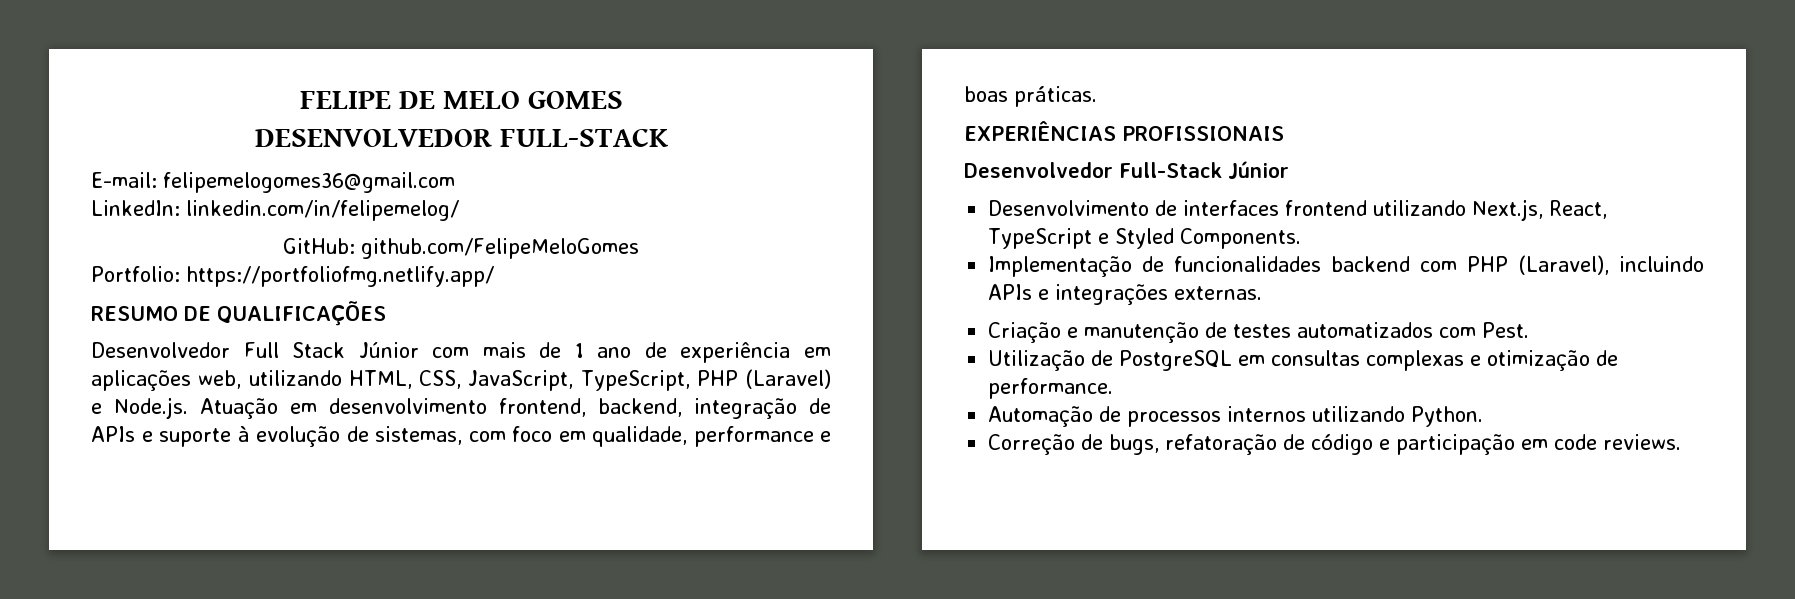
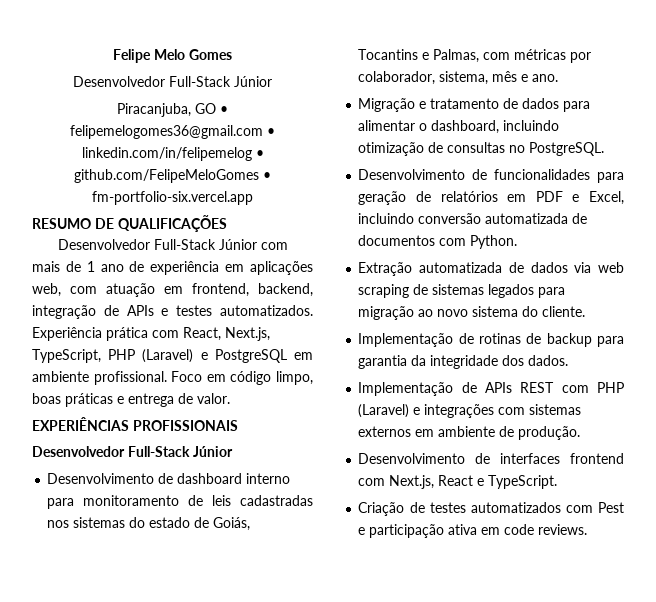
[299,91,623,109] [254,128,668,147] [91,172,455,193] [91,200,459,221] [283,238,356,254] FELIPE DE MELO GOMES // DESENVOLVEDOR FULL-STACK // E-mail: felipemelogomes36@gmail.com // LinkedIn: linkedin.com/in/felipemelog/ // GitHub: -> [113,49,232,63] [73,76,272,87] [117,103,228,117] [70,125,275,139] [81,147,264,161] Felipe Melo Gomes // Desenvolvedor Full-Stack Júnior // Piracanjuba, GO • felipemelogomes36@gmail.com • linkedin.com/in/felipemelog •
[91,266,494,287] // Portfolio: https://portfoliofmg.netlify.app/ -> [263,172,271,180] [92,191,253,205] • fm-portfolio-six.vercel.app
[243,342,346,358] Full Stack -> [154,239,217,250] Full-Stack
[248,369,831,391] [91,397,487,419] utilizando HTML, CSS, JavaScript, TypeScript, PHP (Laravel) e Node.js. Atuação em desenvolvimento -> [70,283,183,297] com atuação em
[159,426,831,447] [964,86,1097,107] suporte à evolução de sistemas, com foco em qualidade, performance e boas práticas. -> [176,305,313,316] [32,327,270,341] [32,349,313,363] [32,371,313,385] [32,393,230,407] testes automatizados. Experiência prática com React, Next.js, TypeScript, PHP (Laravel) e PostgreSQL em ambiente profissional. Foco em código limpo, boas práticas e entrega de valor.
[1183,199,1608,221] [988,228,1302,249] [988,255,1704,277] [988,284,1263,305] interfaces frontend utilizando Next.js, React, TypeScript e Styled Components. // Implementação de funcionalidades backend com PHP (Laravel), incluindo APIs e integrações externas. -> [177,473,291,484] [47,495,313,509] [47,517,251,531] [358,49,592,63] [358,71,559,85] [358,98,591,112] [358,120,560,134] [358,142,605,156] [358,169,624,183] [358,191,624,205] [358,213,588,224] [358,235,518,249] [358,262,624,276] [358,284,566,298] [358,306,586,320] [358,333,624,347] [358,355,569,369] [358,382,624,396] [358,404,582,418] [358,426,581,440] [358,453,624,464] [358,475,558,489] dashboard interno para monitoramento de leis cadastradas nos sistemas do estado de Goiás, Tocantins e Palmas, com métricas por colaborador, sistema, mês e ano. // Migração e tratamento de dados para alimentar o dashboard, incluindo otimização de consultas no PostgreSQL. // Desenvolvimento de funcionalidades para geração de relatórios em PDF e Excel, incluindo conversão automatizada de documentos com Python. // Extração automatizada de dados via web scraping de sistemas legados para migração ao novo sistema do cliente. // Implementação de rotinas de backup para garantia da integridade dos dados. // Implementação de APIs REST com PHP (Laravel) e integrações com sistemas externos em ambiente de produção. // Desenvolvimento de interfaces frontend com Next.js, React e TypeScript.
[1067,322,1200,343] e manutenção -> (405, 509) none
[1482,322,1530,338] [988,350,1619,371] [988,378,1114,399] [988,406,1484,427] [988,434,1374,455] Pest. // Utilização de PostgreSQL em consultas complexas e otimização de performance. // Automação de processos internos utilizando Python. // Correção de bugs, refatoração de código -> [598,502,624,513] Pest
(1516, 444) none -> [448,524,478,535] ativa

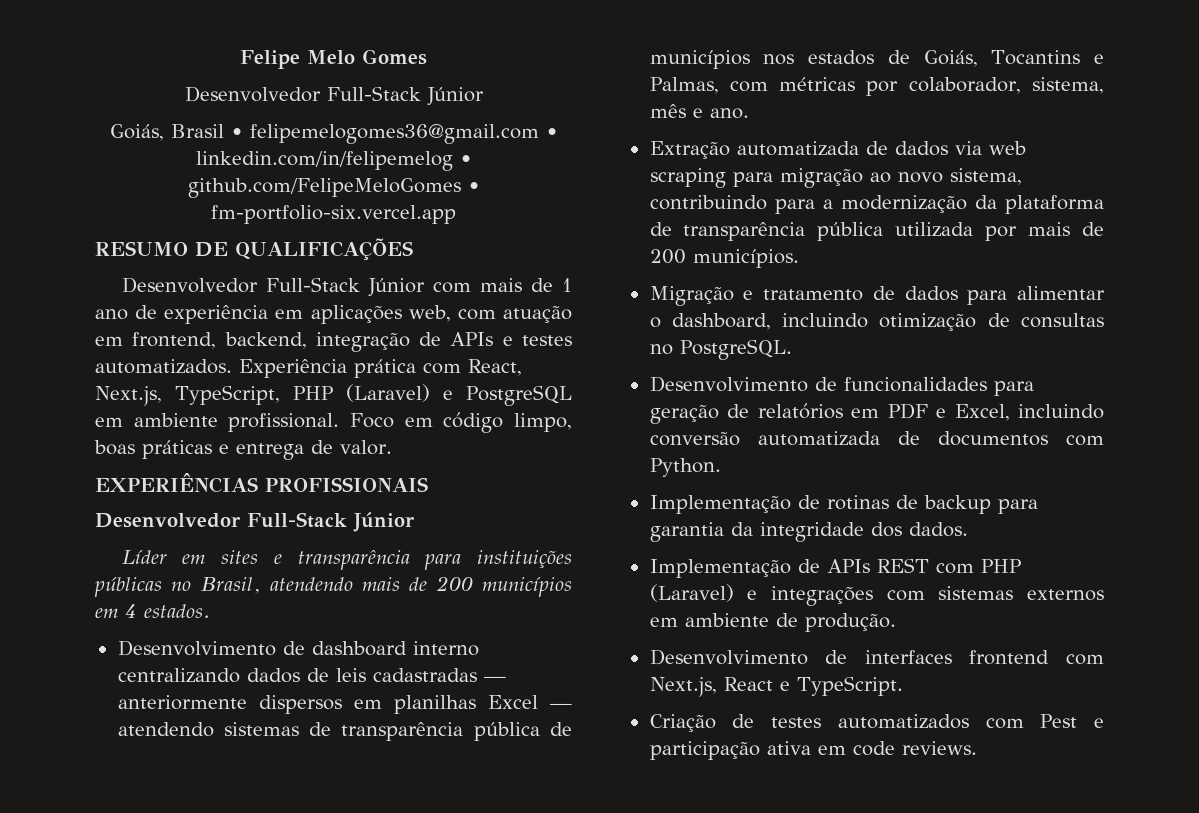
[117,103,216,117] Piracanjuba, GO -> [109,124,224,141] Goiás, Brasil
(233, 451) none -> [121,550,572,570] [94,576,572,597] [95,604,210,618] // Líder em sites e transparência para instituições públicas no Brasil, atendendo mais de 200 municípios em 4 estados.
[47,495,180,509] para monitoramento -> [117,668,300,683] centralizando dados
[47,517,191,528] nos sistemas do estado -> [483,676,506,682] [117,695,572,714] [117,722,572,741] [649,50,875,69] — anteriormente dispersos em planilhas Excel — atendendo sistemas de transparência pública de municípios nos estados
(559, 78) none -> [649,141,1026,159] [649,168,1022,188] [649,195,1104,214] [649,222,1104,241] [649,249,799,268] // Extração automatizada de dados via web scraping para migração ao novo sistema, contribuindo para a modernização da plataforma de transparência pública utilizada por mais de 200 municípios.
[358,262,624,276] [358,284,566,298] [358,306,586,320] // Extração automatizada de dados via web scraping de sistemas legados para migração ao novo sistema do cliente. -> (721, 467) none

